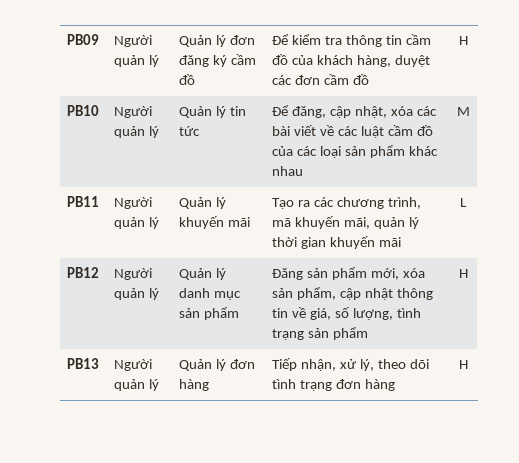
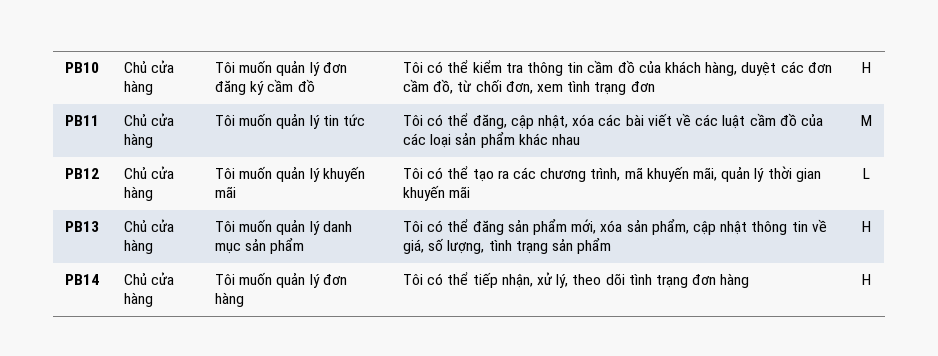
[67,34,100,45] [114,35,153,47] [114,55,160,67] [179,35,227,47] PB09 | Người quản lý | Quản lý -> [65,62,100,73] [124,60,175,73] [124,80,154,95] [215,60,320,76] PB10 | Chủ cửa hàng | Tôi muốn quản lý
[272,34,290,45] Để -> [403,60,469,73] Tôi có thể
[353,74,370,85] [458,36,468,45] [67,105,100,116] [114,106,153,118] [114,126,160,138] [179,106,227,118] đồ | H // PB10 | Người quản lý | Quản lý -> [433,79,655,95] [861,62,871,73] [65,115,100,126] [124,113,175,126] [124,133,154,148] [215,113,320,129] đồ, từ chối đơn, xem tình trạng đơn | H // PB11 | Chủ cửa hàng | Tôi muốn quản lý
[272,105,290,116] Để -> [403,113,469,126] Tôi có thể
[67,196,100,207] [114,197,153,209] [114,217,160,229] [179,197,227,209] [179,216,251,229] [272,198,295,209] PB11 | Người quản lý | Quản lý khuyến mãi | Tạo -> [65,168,100,179] [124,166,175,179] [124,186,154,201] [215,166,365,182] [215,186,237,198] [403,166,494,182] PB12 | Chủ cửa hàng | Tôi muốn quản lý khuyến mãi | Tôi có thể tạo
[67,267,100,278] [114,268,153,280] [114,288,160,300] [179,268,227,280] PB12 | Người quản lý | Quản lý -> [65,221,100,232] [124,219,175,232] [124,239,154,254] [215,219,320,235] PB13 | Chủ cửa hàng | Tôi muốn quản lý
[272,268,304,280] Đăng -> [403,219,504,235] Tôi có thể đăng
[67,358,100,369] [114,359,153,371] [114,379,160,391] [179,359,256,371] [179,379,210,391] [272,358,298,371] PB13 | Người quản lý | Quản lý đơn hàng | Tiếp -> [65,274,100,285] [124,272,175,285] [124,292,154,307] [215,272,347,288] [215,292,245,307] [403,272,498,288] PB14 | Chủ cửa hàng | Tôi muốn quản lý đơn hàng | Tôi có thể tiếp

